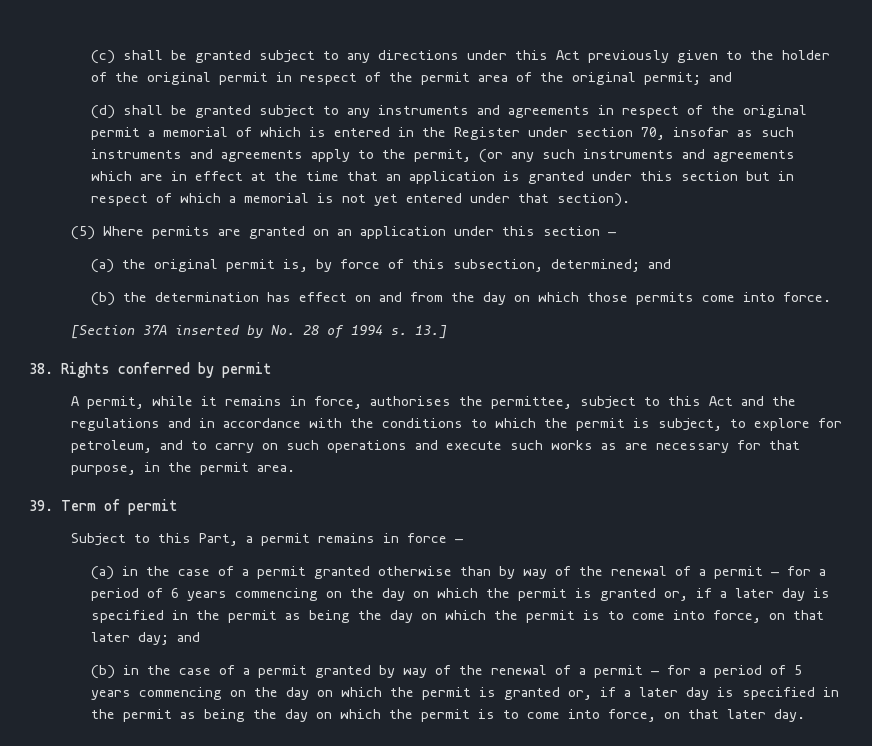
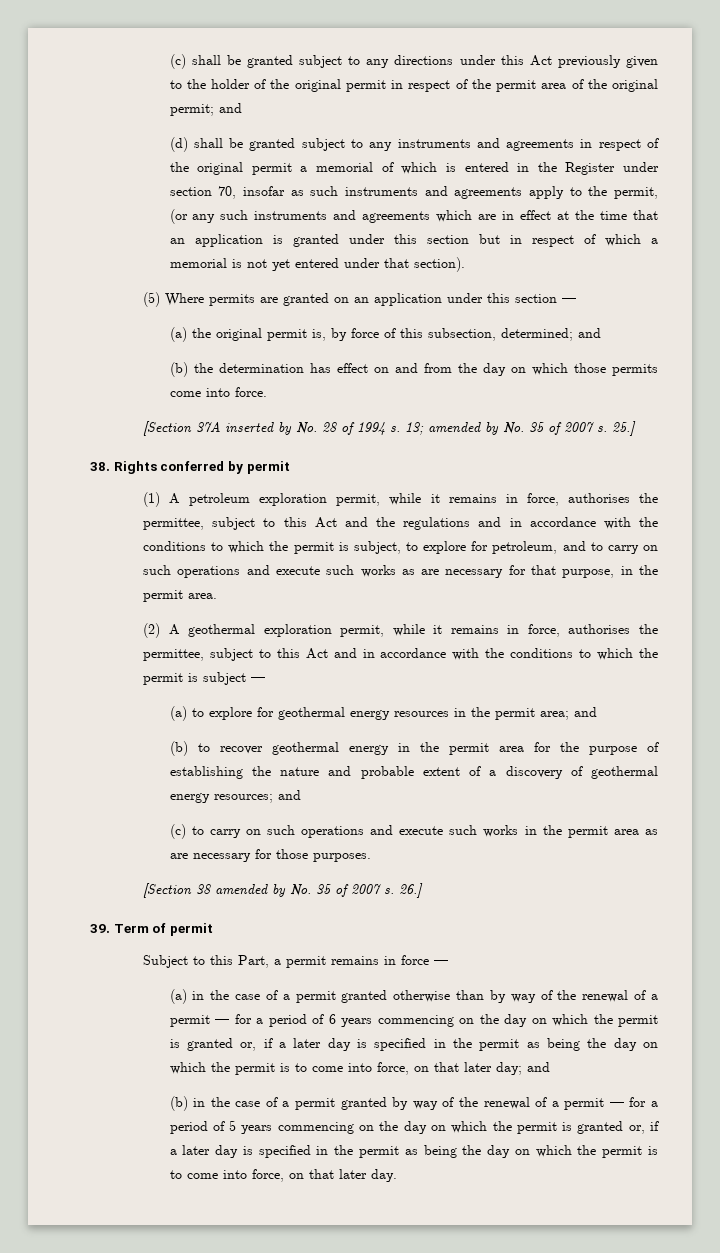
[414,325,447,339] 13.] -> [405,421,637,436] 13; amended by No. 35 of 2007 s. 25.]
[70,396,79,406] A -> [143,492,328,507] (1) A petroleum exploration
(295, 468) none -> [143,623,658,638] [143,648,659,661] [143,672,266,685] [169,706,597,721] [169,741,660,756] [169,766,658,779] [169,790,301,803] [169,824,659,839] [169,849,371,862] [143,883,424,898] // (2) A geothermal exploration permit, while it remains in force, authorises the permittee, subject to this Act and in accordance with the conditions to which the permit is subject — // (a) to explore for geothermal energy resources in the permit area; and // (b) to recover geothermal energy in the permit area for the purpose of establishing the nature and probable extent of a discovery of geothermal energy resources; and // (c) to carry on such operations and execute such works in the permit area as are necessary for those purposes. // [Section 38 amended by No. 35 of 2007 s. 26.]

